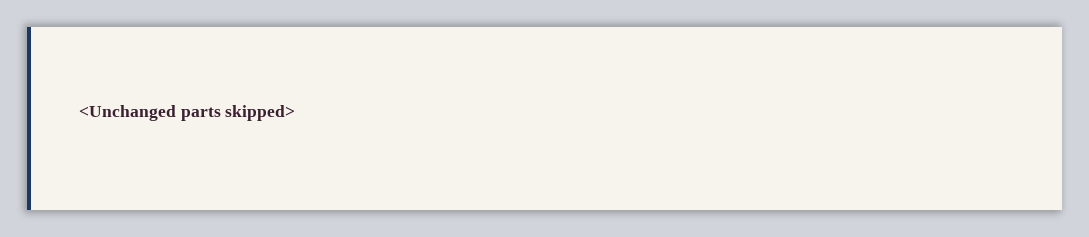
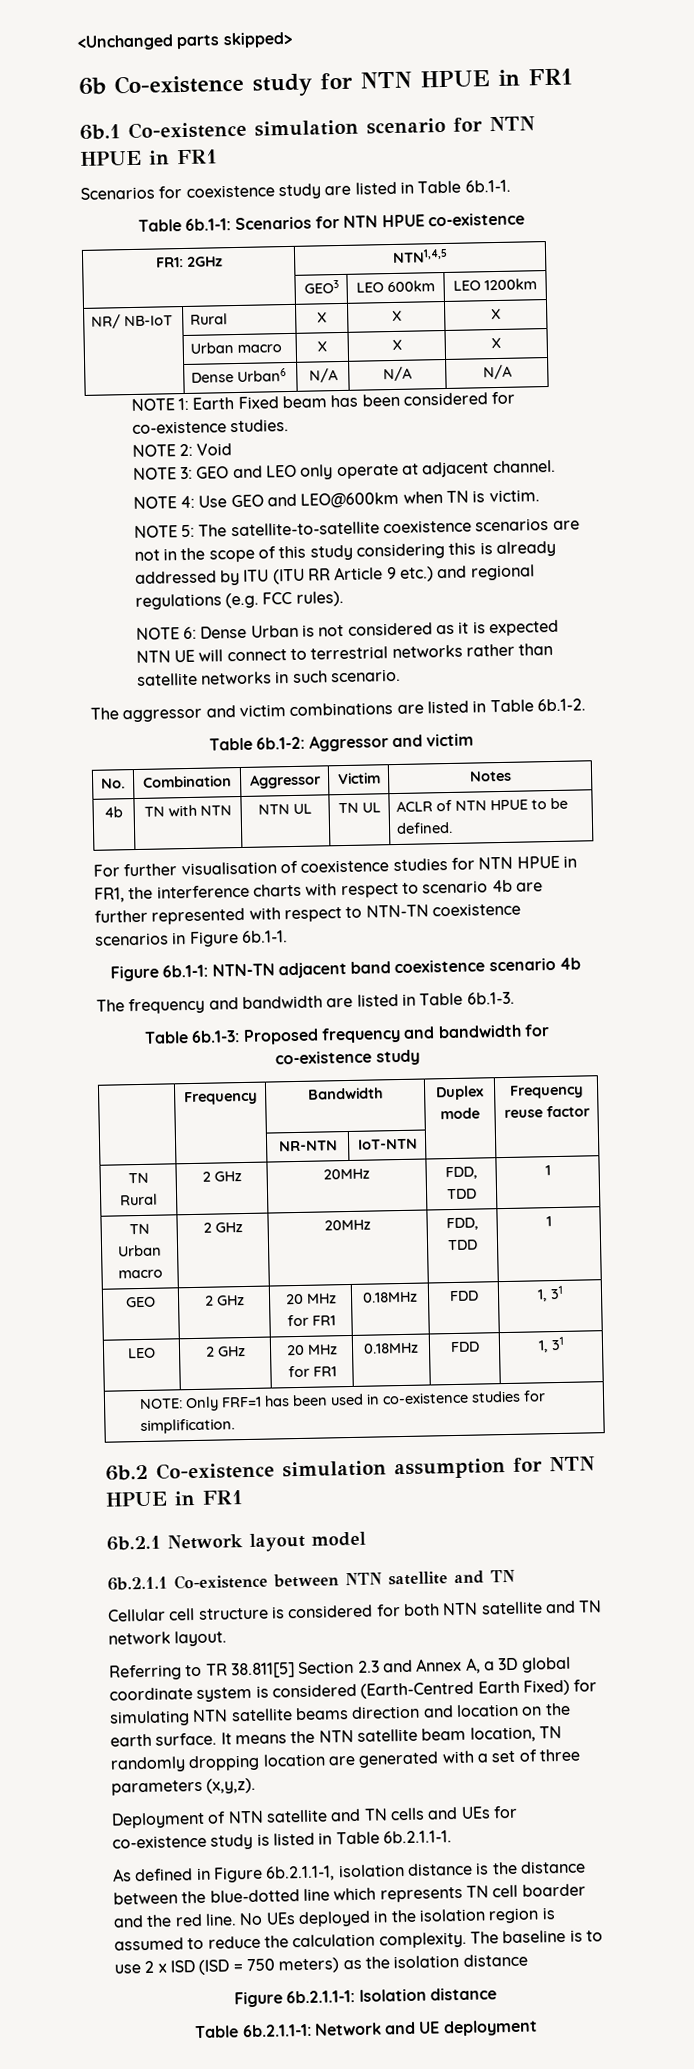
(296, 113) none -> [78,68,573,97] [79,116,535,140] [80,149,218,166] [80,179,511,200] [138,212,525,232] [155,256,223,268] [392,248,448,263] [303,280,339,294] [356,280,435,293] [453,278,537,291] [91,314,174,329] [190,313,229,325] [317,312,327,323] [391,310,402,322] [491,308,501,320] [190,342,283,354] [317,341,327,352] [391,339,402,351] [491,337,501,349] [191,368,288,383] [308,368,339,383] [383,366,413,382] [482,364,513,380] [130,391,516,412] [131,418,290,435] [131,443,233,458] [132,459,556,481] [132,489,540,510] [133,518,580,539] [133,540,557,563] [134,564,535,586] [134,590,344,610] [135,619,560,640] [135,642,554,663] [136,668,402,686] [90,698,586,723] [208,733,475,752] [101,778,126,789] [143,775,232,788] [248,773,321,789] [336,772,381,785] [468,770,512,782] [104,806,123,818] [143,804,232,817] [257,803,312,815] [337,802,381,814] [396,797,569,813] [396,821,454,835] [93,855,577,877] [94,879,543,903] [94,902,521,925] [95,930,288,948] [109,957,582,982] [96,991,515,1015] [144,1024,550,1045] [275,1049,420,1066] [183,1090,258,1106] [307,1087,384,1100] [436,1085,484,1101] [440,1107,480,1120] [509,1084,584,1099] [503,1105,590,1119] [278,1140,338,1152] [357,1138,418,1150] [127,1172,149,1184] [120,1193,158,1206] [201,1171,242,1182] [323,1168,370,1180] [444,1166,478,1180] [446,1188,477,1200] [544,1165,551,1176] [128,1223,150,1235] [118,1244,162,1257] [117,1269,163,1279] [202,1222,243,1233] [324,1219,371,1231] [445,1217,479,1231] [447,1239,478,1251] [545,1216,552,1227] [126,1296,156,1308] [203,1295,245,1306] [284,1293,337,1305] [286,1314,336,1327] [362,1291,418,1303] [448,1290,479,1302] [536,1285,564,1302] [127,1347,156,1359] [204,1346,246,1357] [285,1344,338,1356] [287,1365,337,1378] [363,1342,419,1354] [449,1341,480,1353] [537,1336,565,1353] [139,1390,547,1412] [140,1418,236,1435] [105,1456,595,1481] [105,1490,243,1507] [106,1531,366,1552] [107,1569,515,1591] [107,1600,603,1622] [108,1630,228,1647] [109,1656,571,1681] [109,1679,598,1703] [109,1702,571,1727] [110,1726,562,1747] [110,1748,580,1773] [111,1777,257,1796] [111,1805,518,1829] [112,1830,452,1850] [112,1860,586,1883] [113,1883,586,1905] [113,1907,556,1928] [114,1929,603,1951] [114,1953,528,1976] [234,1987,497,2008] [195,2019,538,2039] // 6b Co-existence study for NTN HPUE in FR1 // 6b.1 Co-existence simulation scenario for NTN HPUE in FR1 // Scenarios for coexistence study are listed in Table 6b.1-1. // Table 6b.1-1: Scenarios for NTN HPUE co-existence // FR1: 2GHz | NTN1,4,5 // | GEO3 | LEO 600km | LEO 1200km // NR/ NB-IoT | Rural | X | X | X // | Urban macro | X | X | X // | Dense Urban6 | N/A | N/A | N/A // NOTE 1: Earth Fixed beam has been considered for co-existence studies. // NOTE 2: Void // NOTE 3: GEO and LEO only operate at adjacent channel. // NOTE 4: Use GEO and LEO@600km when TN is victim. // NOTE 5: The satellite-to-satellite coexistence scenarios are not in the scope of this study considering this is already addressed by ITU (ITU RR Article 9 etc.) and regional regulations (e.g. FCC rules). // NOTE 6: Dense Urban is not considered as it is expected NTN UE will connect to terrestrial networks rather than satellite networks in such scenario. // The aggressor and victim combinations are listed in Table 6b.1-2. // Table 6b.1-2: Aggressor and victim // No. | Combination | Aggressor | Victim | Notes // 4b | TN with NTN | NTN UL | TN UL | ACLR of NTN HPUE to be defined. // For further visualisation of coexistence studies for NTN HPUE in FR1, the interference charts with respect to scenario 4b are further represented with respect to NTN-TN coexistence scenarios in Figure 6b.1-1. // Figure 6b.1-1: NTN-TN adjacent band coexistence scenario 4b // The frequency and bandwidth are listed in Table 6b.1-3. // Table 6b.1-3: Proposed frequency and bandwidth for co-existence study // | Frequency | Bandwidth | Duplex mode | Frequency reuse factor // | | NR-NTN | IoT-NTN | | // TN Rural | 2 GHz | 20MHz | FDD, TDD | 1 // TN Urban macro | 2 GHz | 20MHz | FDD, TDD | 1 // GEO | 2 GHz | 20 MHz for FR1 | 0.18MHz | FDD | 1, 31 // LEO | 2 GHz | 20 MHz for FR1 | 0.18MHz | FDD | 1, 31 // NOTE: Only FRF=1 has been used in co-existence studies for simplification. // 6b.2 Co-existence simulation assumption for NTN HPUE in FR1 // 6b.2.1 Network layout model // 6b.2.1.1 Co-existence between NTN satellite and TN // Cellular cell structure is considered for both NTN satellite and TN network layout. // Referring to TR 38.811[5] Section 2.3 and Annex A, a 3D global coordinate system is considered (Earth-Centred Earth Fixed) for simulating NTN satellite beams direction and location on the earth surface. It means the NTN satellite beam location, TN randomly dropping location are generated with a set of three parameters (x,y,z). // Deployment of NTN satellite and TN cells and UEs for co-existence study is listed in Table 6b.2.1.1-1. // As defined in Figure 6b.2.1.1-1, isolation distance is the distance between the blue-dotted line which represents TN cell boarder and the red line. No UEs deployed in the isolation region is assumed to reduce the calculation complexity. The baseline is to use 2 x ISD (ISD = 750 meters) as the isolation distance // Figure 6b.2.1.1-1: Isolation distance // Table 6b.2.1.1-1: Network and UE deployment

